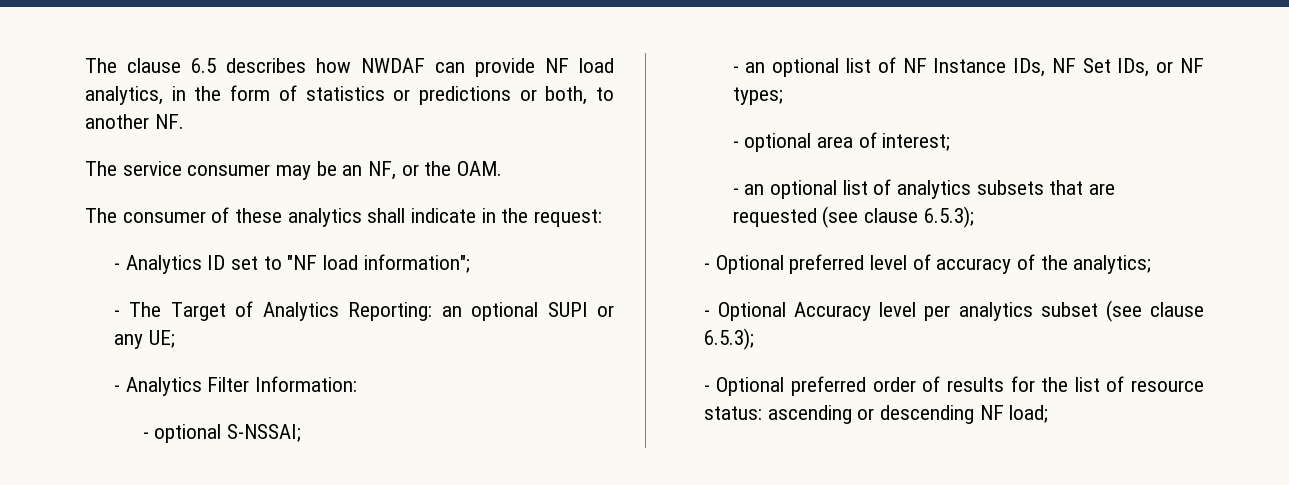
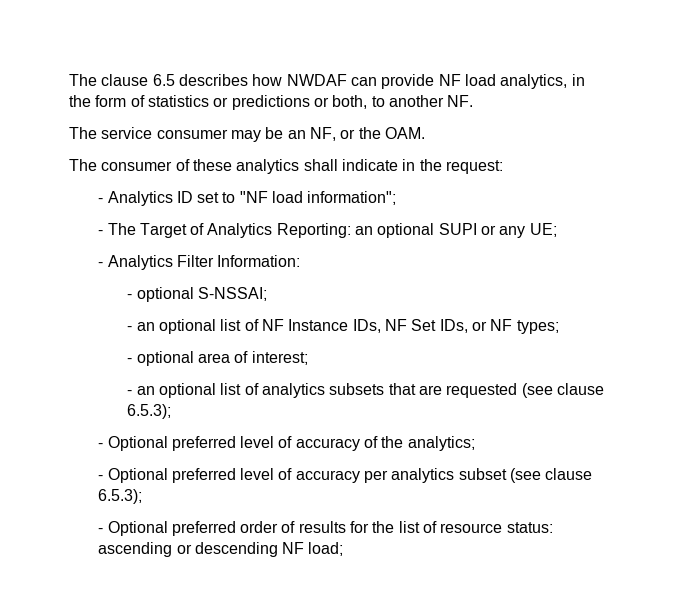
[794,302,917,321] Accuracy level -> [171,468,360,483] preferred level of accuracy

